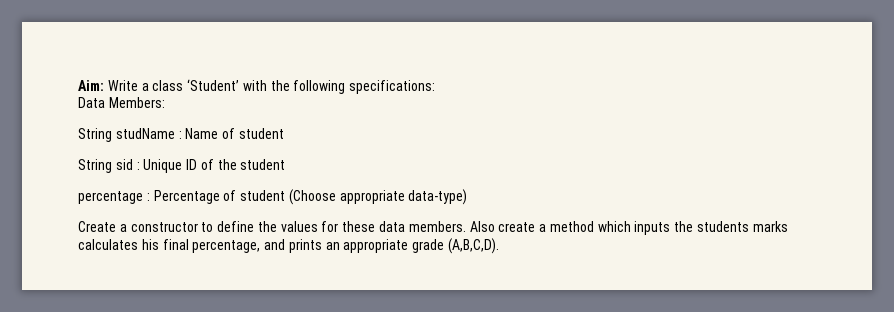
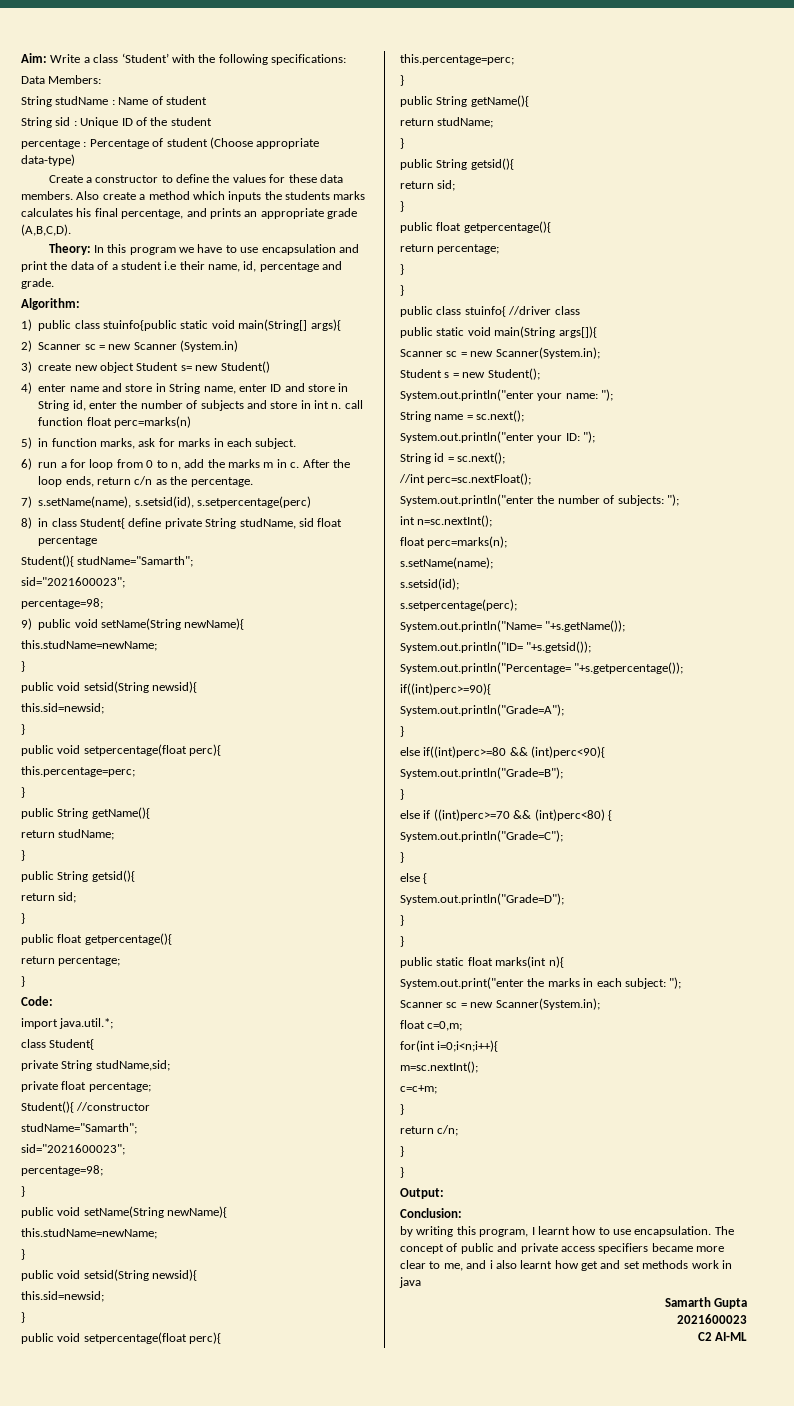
(500, 246) none -> [48,243,359,255] [21,261,343,272] [21,278,54,289] [21,298,80,310] [21,319,341,331] [21,340,239,352] [21,361,270,373] [21,382,349,394] [38,400,363,411] [38,416,191,428] [21,437,297,449] [21,458,350,470] [38,476,253,487] [21,496,311,508] [21,517,343,529] [38,536,98,546] [21,555,194,567] [21,577,125,588] [21,598,103,609] [21,618,245,630] [21,640,157,651] [21,661,25,672] [21,681,198,693] [21,703,104,714] [21,724,25,735] [21,744,222,756] [21,766,135,777] [21,787,25,798] [21,807,150,819] [21,829,115,840] [21,850,25,861] [21,870,135,882] [21,892,77,903] [21,913,25,924] [21,933,172,945] [21,956,121,966] [21,976,25,987] [21,996,53,1006] [21,1018,114,1029] [21,1039,95,1050] [21,1060,170,1071] [21,1081,151,1092] [21,1101,151,1113] [21,1123,137,1134] [21,1144,125,1155] [21,1165,103,1176] [21,1186,25,1197] [21,1206,228,1218] [21,1228,157,1239] [21,1249,25,1260] [21,1269,198,1281] [21,1291,104,1302] [21,1312,25,1323] [21,1332,222,1344] [400,54,514,65] [400,75,404,86] [400,95,529,107] [400,117,494,128] [400,138,404,149] [400,158,514,170] [400,180,456,191] [400,201,404,212] [400,221,551,233] [400,244,500,254] [400,264,404,275] [400,285,404,296] [400,306,580,317] [400,326,597,338] [400,347,600,359] [400,368,540,380] [400,389,614,401] [400,410,525,422] [400,431,596,443] [400,452,506,464] [399,473,532,485] [400,494,679,506] [400,515,493,527] [400,536,508,548] [400,557,493,569] [400,578,459,590] [400,599,517,611] [400,620,626,632] [400,641,592,653] [400,662,684,674] [400,683,491,695] [400,704,564,716] [400,726,404,737] [400,746,606,758] [400,767,563,779] [400,789,404,800] [400,809,612,821] [400,830,563,842] [400,852,404,863] [400,873,428,884] [400,893,564,905] [400,915,404,926] [400,936,404,947] [400,956,564,968] [400,977,682,989] [400,998,600,1010] [400,1020,463,1031] [400,1040,499,1052] [400,1061,478,1073] [400,1085,437,1094] [400,1104,404,1115] [400,1125,459,1136] [400,1146,404,1157] [400,1167,404,1178] [400,1188,444,1199] [400,1208,462,1218] [400,1226,734,1237] [400,1243,724,1254] [400,1260,732,1271] [399,1277,421,1288] [664,1297,747,1309] [677,1314,747,1324] [697,1332,747,1341] // Theory: In this program we have to use encapsulation and print the data of a student i.e their name, id, percentage and grade. // Algorithm: // 1) public class stuinfo{public static void main(String[] args){ // 2) Scanner sc = new Scanner (System.in) // 3) create new object Student s= new Student() // 4) enter name and store in String name, enter ID and store in String id, enter the number of subjects and store in int n. call function float perc=marks(n) // 5) in function marks, ask for marks in each subject. // 6) run a for loop from 0 to n, add the marks m in c. After the loop ends, return c/n as the percentage. // 7) s.setName(name), s.setsid(id), s.setpercentage(perc) // 8) in class Student{ define private String studName, sid float percentage // Student(){ studName="Samarth"; // sid="2021600023"; // percentage=98; // 9) public void setName(String newName){ // this.studName=newName; // } // public void setsid(String newsid){ // this.sid=newsid; // } // public void setpercentage(float perc){ // this.percentage=perc; // } // public String getName(){ // return studName; // } // public String getsid(){ // return sid; // } // public float getpercentage(){ // return percentage; // } // Code: // import java.util.*; // class Student{ // private String studName,sid; // private float percentage; // Student(){ //constructor // studName="Samarth"; // sid="2021600023"; // percentage=98; // } // public void setName(String newName){ // this.studName=newName; // } // public void setsid(String newsid){ // this.sid=newsid; // } // public void setpercentage(float perc){ // this.percentage=perc; // } // public String getName(){ // return studName; // } // public String getsid(){ // return sid; // } // public float getpercentage(){ // return percentage; // } // } // public class stuinfo{ //driver class // public static void main(String args[]){ // Scanner sc = new Scanner(System.in); // Student s = new Student(); // System.out.println("enter your name: "); // String name = sc.next(); // System.out.println("enter your ID: "); // String id = sc.next(); // //int perc=sc.nextFloat(); // System.out.println("enter the number of subjects: "); // int n=sc.nextInt(); // float perc=marks(n); // s.setName(name); // s.setsid(id); // s.setpercentage(perc); // System.out.println("Name= "+s.getName()); // System.out.println("ID= "+s.getsid()); // System.out.println("Percentage= "+s.getpercentage()); // if((int)perc>=90){ // System.out.println("Grade=A"); // } // else if((int)perc>=80 && (int)perc<90){ // System.out.println("Grade=B"); // } // else if ((int)perc>=70 && (int)perc<80) { // System.out.println("Grade=C"); // } // else { // System.out.println("Grade=D"); // } // } // public static float marks(int n){ // System.out.print("enter the marks in each subject: "); // Scanner sc = new Scanner(System.in); // float c=0,m; // for(int i=0;i<n;i++){ // m=sc.nextInt(); // c=c+m; // } // return c/n; // } // } // Output: // Conclusion: // by writing this program, I learnt how to use encapsulation. The concept of public and private access specifiers became more clear to me, and i also learnt how get and set methods work in java // Samarth Gupta // 2021600023 // C2 AI-ML

